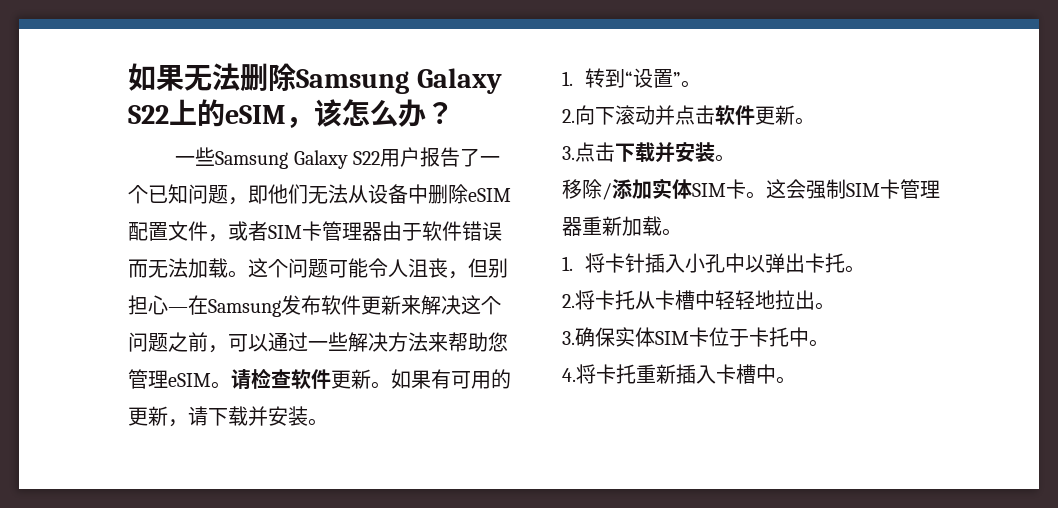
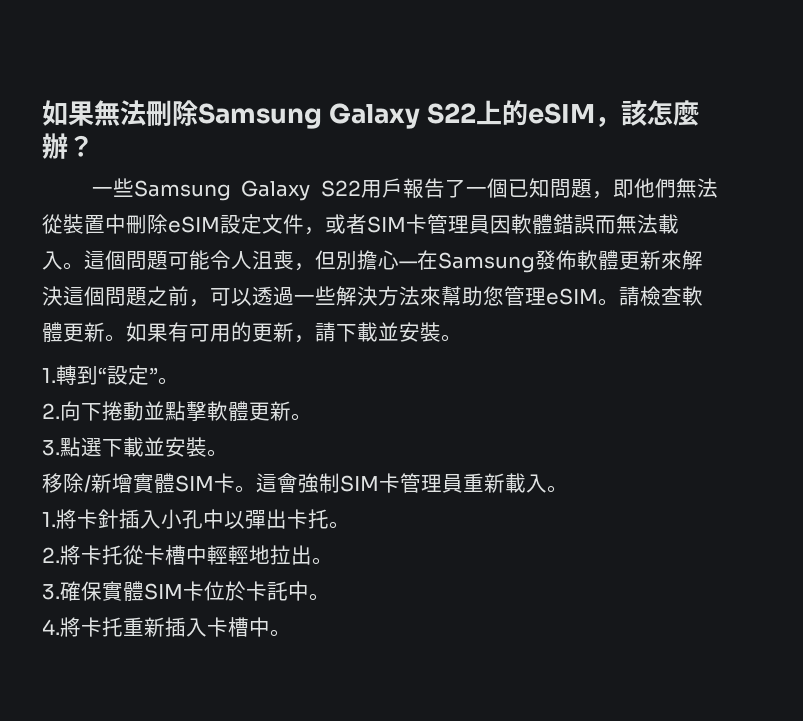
[128,63,268,92] 如果无法删 -> [42,100,172,126] 如果無法刪
[314,99,426,127] 该怎么办 -> [621,100,700,126] [42,133,68,159] 該怎麼辦
[399,147,500,167] [128,184,511,205] [128,222,168,241] 户报告了一个已知问题，即他们无法从设备中删除eSIM配置 -> [382,178,719,199] [42,214,262,234] 戶報告了一個已知問題，即他們無法從裝置中刪除eSIM設定
[362,221,502,241] [128,258,508,279] [128,295,501,317] [128,332,468,353] 器由于软件错误而无法加载。这个问题可能令人沮丧，但别担心—在Samsung发布软件更新来解决这个问题之前，可以通过一些解决方法来帮 -> [469,214,679,234] [42,250,703,273] [42,286,462,307] 員因軟體錯誤而無法載入。這個問題可能令人沮喪，但別擔心—在Samsung發佈軟體更新來解決這個問題之前，可以透過一些解決方法來幫
[231,368,331,390] 请检查软件 -> [619,286,703,306] [42,322,63,342] 請檢查軟體
[188,406,328,426] [562,68,674,88] 请下载并安装。 // 1.转到“设置 -> [315,322,462,342] [42,365,149,385] 請下載並安裝。 // 1.轉到“設定
[615,105,755,125] 滚动并点击软件 -> [102,401,249,422] 捲動並點擊軟體
[575,142,715,163] 点击下载并安装 -> [60,437,207,457] 點選下載並安裝
[612,178,692,199] 添加实体 -> [91,473,175,493] 新增實體
[766,179,826,199] 这会强 -> [256,473,319,493] 這會強
[562,216,682,236] [562,253,646,273] 器重新加载。 // 1.将卡针 -> [442,473,568,493] [42,509,119,529] 員重新載入。 // 1.將卡針
[765,253,786,273] 弹 -> [245,510,266,529] 彈
[575,290,755,310] 将卡托从卡槽中轻轻 -> [60,545,249,565] 將卡托從卡槽中輕輕
[575,327,655,347] 确保实体 -> [60,581,144,601] 確保實體
[729,327,789,347] 于卡托 -> [225,581,288,601] 於卡託
[576,364,596,384] 将 -> [60,617,81,637] 將

